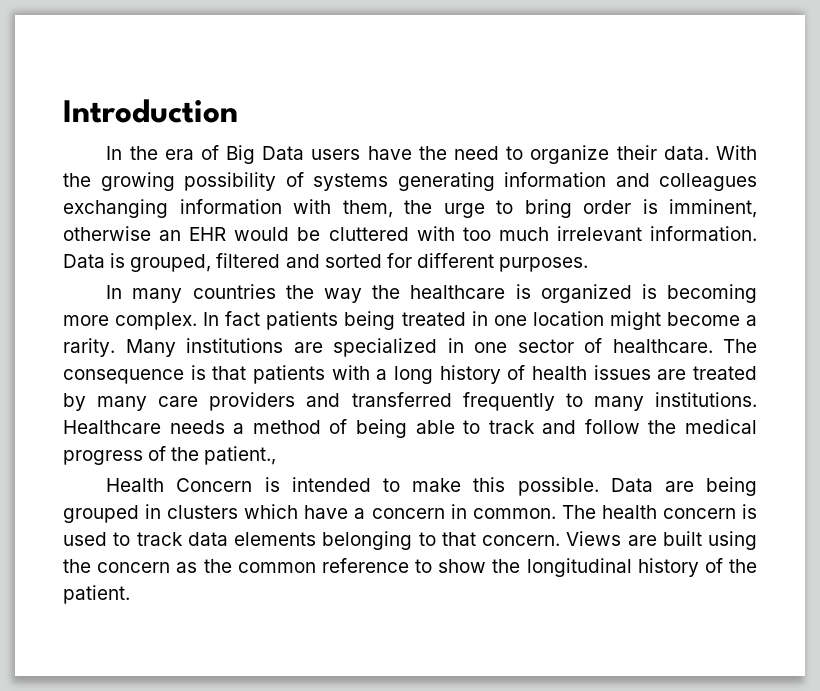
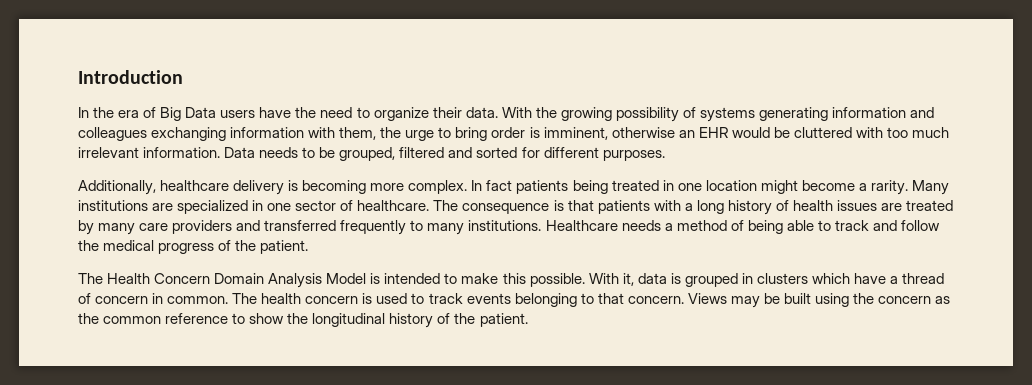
[110,253,126,268] is -> [259,147,336,158] needs to be
[106,284,632,303] In many countries the way the healthcare is organized -> [78,180,285,195] Additionally, healthcare delivery
[204,446,277,465] [106,478,253,492] patient., // Health Concern -> [260,240,309,254] [78,273,367,288] patient. // The Health Concern Domain Analysis Model
[610,477,758,496] Data are being -> [588,273,681,286] With it, data is
(366, 513) none -> [902,273,945,284] [78,293,91,304] thread of
[187,532,316,546] data elements -> [466,293,511,304] events
[627,535,657,546] are -> [730,293,780,308] may be

